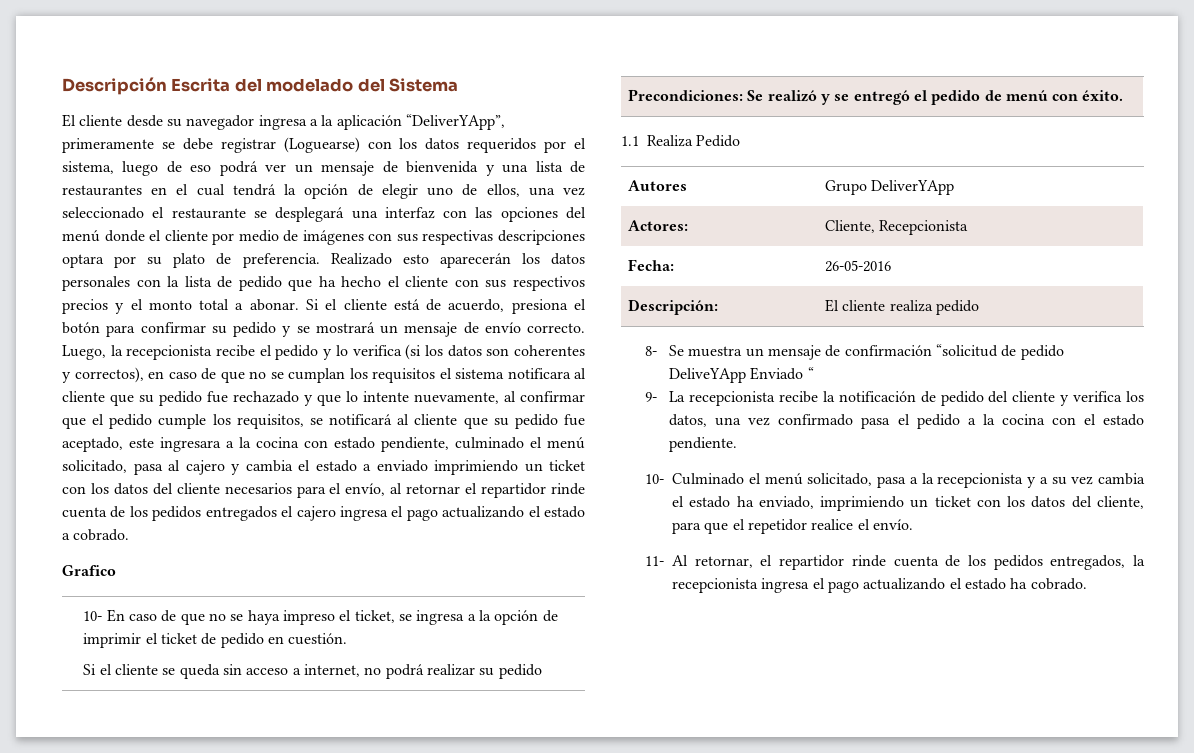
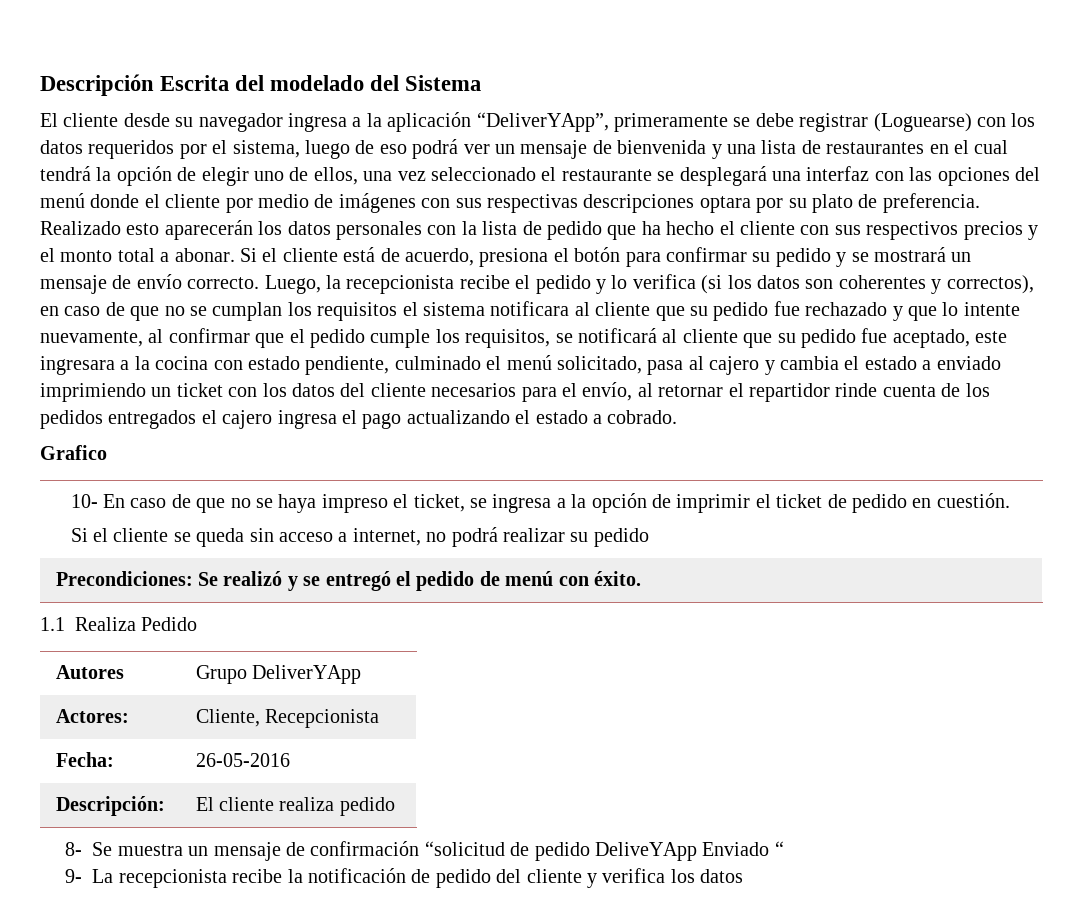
[669,414,1144,429] [669,437,738,452] [645,473,1145,488] [672,496,1144,511] [672,519,914,534] [645,555,1145,570] [672,578,1087,593] datos, una vez confirmado pasa el pedido a la cocina con el estado pendiente. // 10- Culminado el menú solicitado, pasa a la recepcionista y a su vez cambia el estado ha enviado, imprimiendo un ticket con los datos del cliente, para que el repetidor realice el envío. // 11- Al retornar, el repartidor rinde cuenta de los pedidos entregados, la recepcionista ingresa el pago actualizando el estado ha cobrado. -> [700,869,744,883] datos

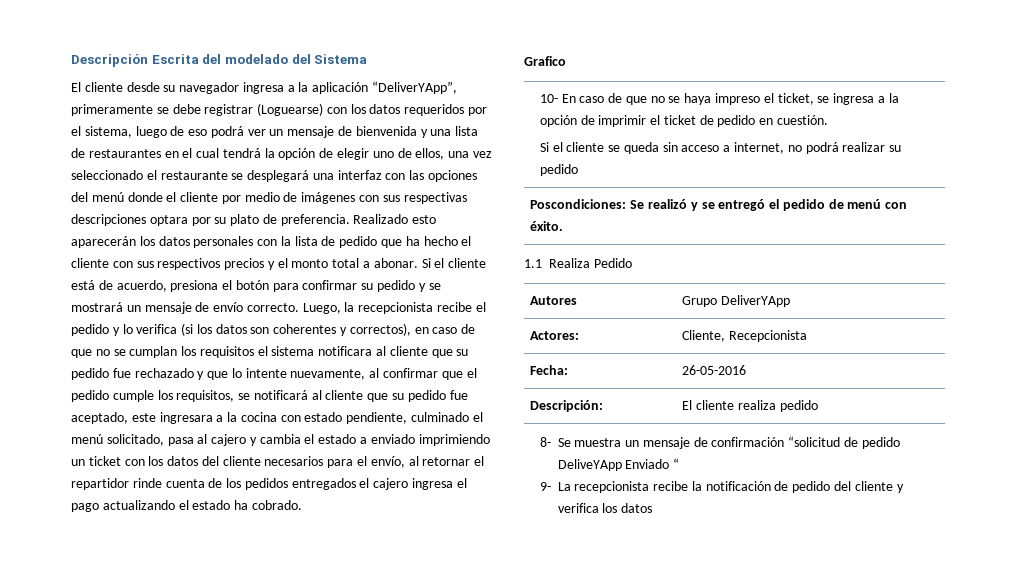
[592,414,602,424] a -> [234,500,249,510] ha
[55,571,193,586] Precondiciones: -> [530,199,627,209] Poscondiciones:

